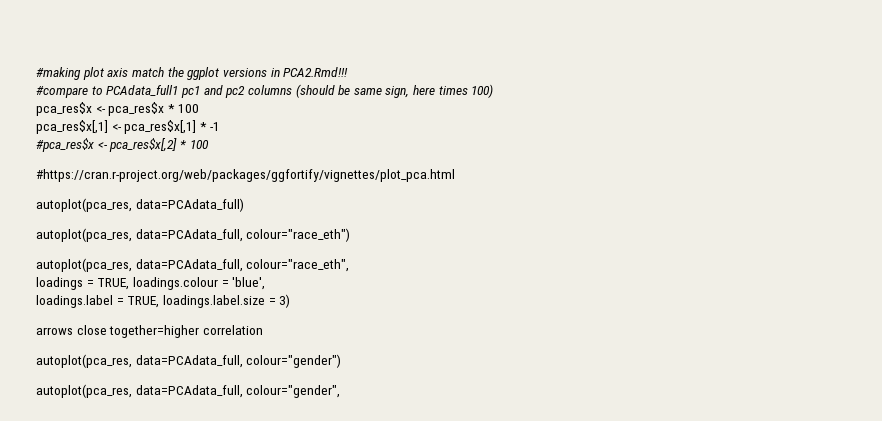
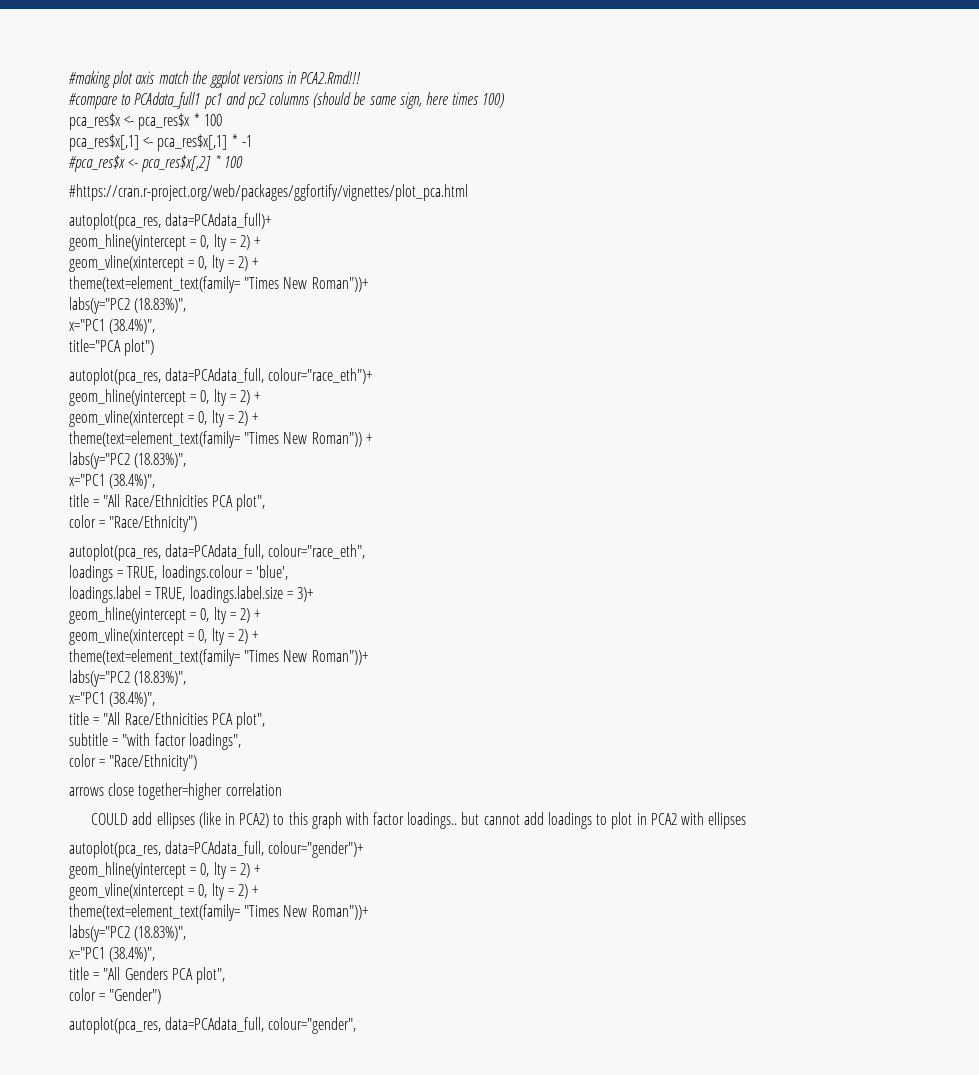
[135,198,244,212] [36,228,351,242] data=PCAdata_full) // autoplot(pca_res, data=PCAdata_full, colour="race_eth") -> [165,213,272,229] [69,234,261,251] [69,255,259,272] [69,276,368,293] [69,297,187,314] [69,319,156,334] [69,339,155,356] [69,368,373,385] [69,389,261,406] [69,410,259,427] [69,431,372,448] [69,452,187,469] [69,474,156,489] [69,494,265,511] [69,515,198,532] data=PCAdata_full)+ // geom_hline(yintercept = 0, lty = 2) + // geom_vline(xintercept = 0, lty = 2) + // theme(text=element_text(family= "Times New Roman"))+ // labs(y="PC2 (18.83%)", // x="PC1 (38.4%)", // title="PCA plot") // autoplot(pca_res, data=PCAdata_full, colour="race_eth")+ // geom_hline(yintercept = 0, lty = 2) + // geom_vline(xintercept = 0, lty = 2) + // theme(text=element_text(family= "Times New Roman")) + // labs(y="PC2 (18.83%)", // x="PC1 (38.4%)", // title = "All Race/Ethnicities PCA plot", // color = "Race/Ethnicity")
[279,294,291,308] [36,325,263,338] [36,354,342,368] 3) // arrows close together=higher correlation // autoplot(pca_res, data=PCAdata_full, colour="gender") -> [296,587,313,602] [69,607,261,624] [69,628,259,645] [69,649,368,666] [69,670,187,687] [69,692,156,707] [69,712,265,729] [69,733,241,750] [69,754,198,771] [69,783,282,800] [91,812,747,829] [69,841,364,858] [69,862,261,879] [69,883,259,900] [69,904,368,921] [69,925,187,942] [69,947,156,962] [69,967,225,984] [69,988,162,1004] 3)+ // geom_hline(yintercept = 0, lty = 2) + // geom_vline(xintercept = 0, lty = 2) + // theme(text=element_text(family= "Times New Roman"))+ // labs(y="PC2 (18.83%)", // x="PC1 (38.4%)", // title = "All Race/Ethnicities PCA plot", // subtitle = "with factor loadings", // color = "Race/Ethnicity") // arrows close together=higher correlation // COULD add ellipses (like in PCA2) to this graph with factor loadings.. but cannot add loadings to plot in PCA2 with ellipses // autoplot(pca_res, data=PCAdata_full, colour="gender")+ // geom_hline(yintercept = 0, lty = 2) + // geom_vline(xintercept = 0, lty = 2) + // theme(text=element_text(family= "Times New Roman"))+ // labs(y="PC2 (18.83%)", // x="PC1 (38.4%)", // title = "All Genders PCA plot", // color = "Gender")

